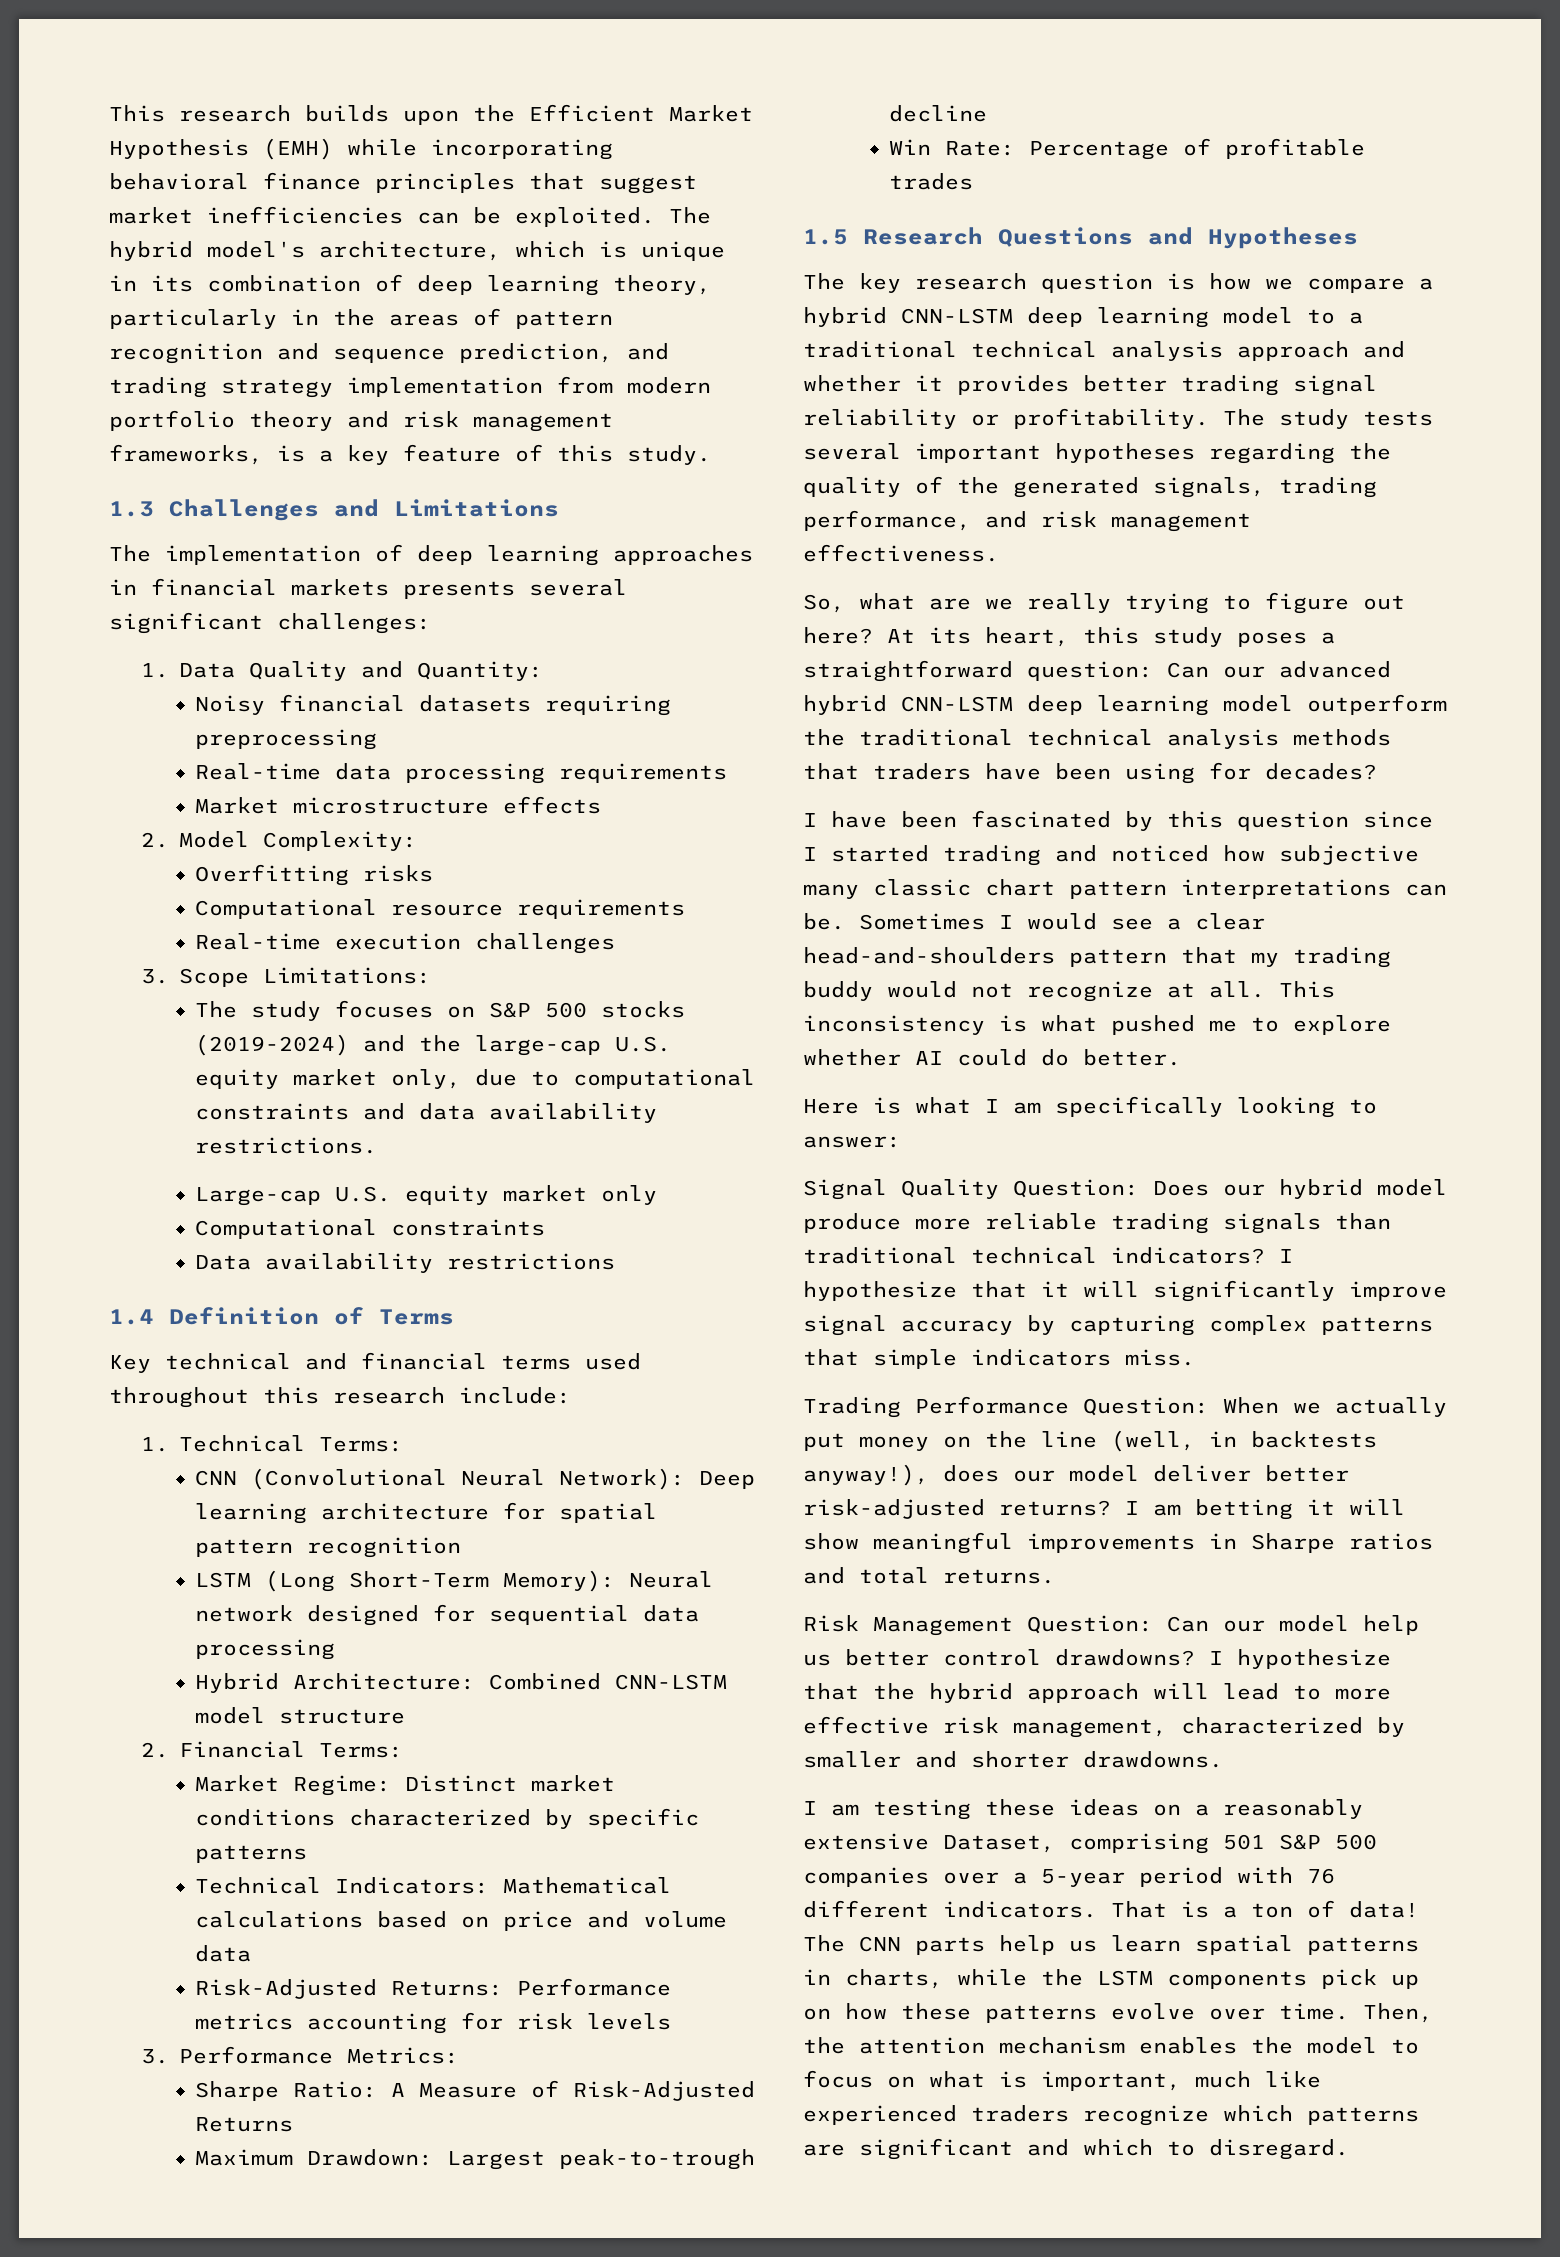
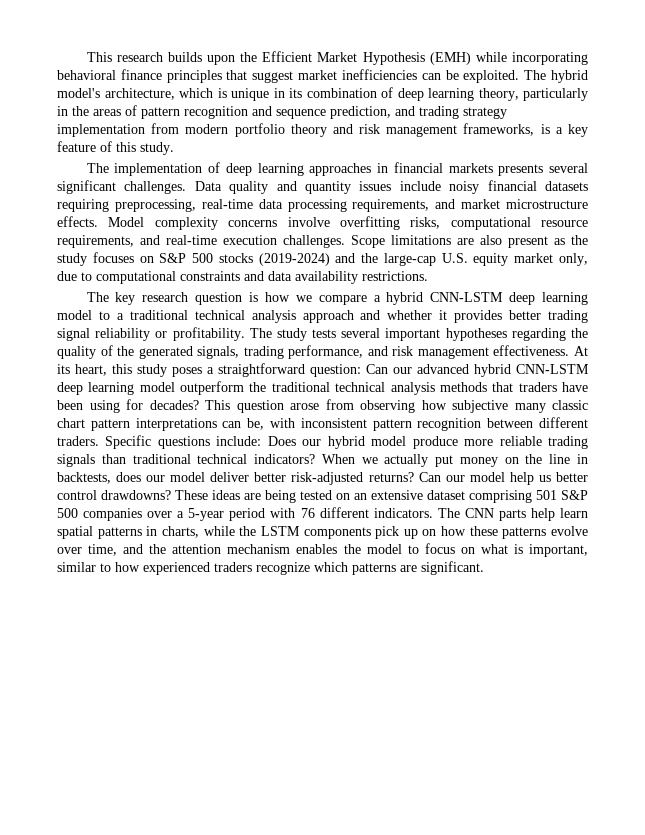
[109,499,559,521] // 1.3 Challenges and Limitations -> (174, 148) none
[277,613,431,634] [141,661,544,681] [195,694,672,716] [195,729,378,750] [195,763,728,784] [195,796,602,814] [141,831,418,851] [195,864,434,886] [195,899,686,919] [195,933,616,954] [141,967,432,987] [195,1001,238,1018] challenges: // 1. Data Quality and Quantity: // Noisy financial datasets requiring preprocessing // Real-time data processing requirements // Market microstructure effects // 2. Model Complexity: // Overfitting risks // Computational resource requirements // Real-time execution challenges // 3. Scope Limitations: // The -> [124,180,588,194] [57,199,588,212] [57,216,588,230] [57,235,588,248] challenges. Data quality and quantity issues include noisy financial datasets requiring preprocessing, real-time data processing requirements, and market microstructure effects. Model complexity concerns involve overfitting risks, computational resource requirements, and real-time execution challenges. Scope limitations are also present as the
[195,1185,658,1206] [195,1219,546,1239] [195,1253,616,1273] [109,1307,454,1325] [109,1352,641,1373] [109,1387,571,1408] [141,1435,404,1452] [195,1468,756,1490] [195,1502,658,1524] [195,1537,462,1558] [195,1570,714,1592] [195,1604,700,1626] [195,1639,336,1660] [195,1673,728,1693] [195,1707,406,1724] [141,1741,404,1758] [195,1775,616,1796] [195,1808,700,1829] [195,1845,308,1863] [195,1877,672,1894] [195,1911,728,1931] [195,1945,252,1962] [195,1978,672,1999] [195,2012,672,2034] [141,2046,460,2064] [195,2080,756,2101] [195,2117,294,2132] [195,2149,756,2170] [889,105,988,122] [889,138,1366,160] [889,173,974,190] [803,227,1358,249] // Large-cap U.S. equity market only // Computational constraints // Data availability restrictions // 1.4 Definition of Terms // Key technical and financial terms used throughout this research include: // 1. Technical Terms: // CNN (Convolutional Neural Network): Deep learning architecture for spatial pattern recognition // LSTM (Long Short-Term Memory): Neural network designed for sequential data processing // Hybrid Architecture: Combined CNN-LSTM model structure // 2. Financial Terms: // Market Regime: Distinct market conditions characterized by specific patterns // Technical Indicators: Mathematical calculations based on price and volume data // Risk-Adjusted Returns: Performance metrics accounting for risk levels // 3. Performance Metrics: // Sharpe Ratio: A Measure of Risk-Adjusted Returns // Maximum Drawdown: Largest peak-to-trough decline // Win Rate: Percentage of profitable trades // 1.5 Research Questions and Hypotheses -> (428, 276) none
[803,592,1405,614] [803,627,873,644] // So, what are we really trying to figure out here? -> (570, 350) none
[803,810,1433,831] [803,845,1209,866] // I have been fascinated by this question since I started trading and noticed -> [205,399,415,413] This question arose from observing
[803,913,1265,930] [803,947,1391,968] [803,981,1335,1002] [803,1015,1391,1035] [803,1049,1181,1066] [803,1096,1377,1118] [803,1136,901,1148] [803,1179,1139,1200] be. Sometimes I would see a clear head-and-shoulders pattern that my trading buddy would not recognize at all. This inconsistency is what pushed me to explore whether AI could do better. // Here is what I am specifically looking to answer: // Signal Quality Question: -> [247,417,589,431] [57,435,262,449] be, with inconsistent pattern recognition between different traders. Specific questions include:
[1279,1249,1293,1263] [803,1280,1447,1302] [803,1315,1433,1336] [803,1349,1195,1369] [803,1396,1209,1418] I hypothesize that it will significantly improve signal accuracy by capturing complex patterns that simple indicators miss. // Trading Performance Question: -> (316, 459) none
[1111,1430,1377,1452] [803,1464,929,1486] (well, in backtests anyway!), -> [577,454,588,464] [57,472,111,484] in backtests,
[1125,1499,1405,1520] [803,1532,1433,1554] [803,1567,1055,1584] [803,1615,1153,1636] I am betting it will show meaningful improvements in Sharpe ratios and total returns. // Risk Management Question: -> (414, 477) none
[1209,1649,1391,1669] [803,1683,1391,1703] [803,1716,1405,1738] [803,1751,1223,1768] [803,1799,1363,1820] [803,1833,1055,1853] I hypothesize that the hybrid approach will lead to more effective risk management, characterized by smaller and shorter drawdowns. // I am testing these ideas on a reasonably extensive Dataset, -> [175,490,465,503] These ideas are being tested on an extensive dataset
[1111,1900,1419,1918] That is a ton of data! -> (433, 513) none
[1069,1940,1097,1952] us -> (555, 514) none
[1279,2003,1433,2023] time. Then, -> [88,544,144,556] time, and
[1195,2071,1321,2088] much like -> [57,562,140,572] similar to how
[859,2138,1349,2160] significant and which to disregard. -> [421,561,484,575] significant.

